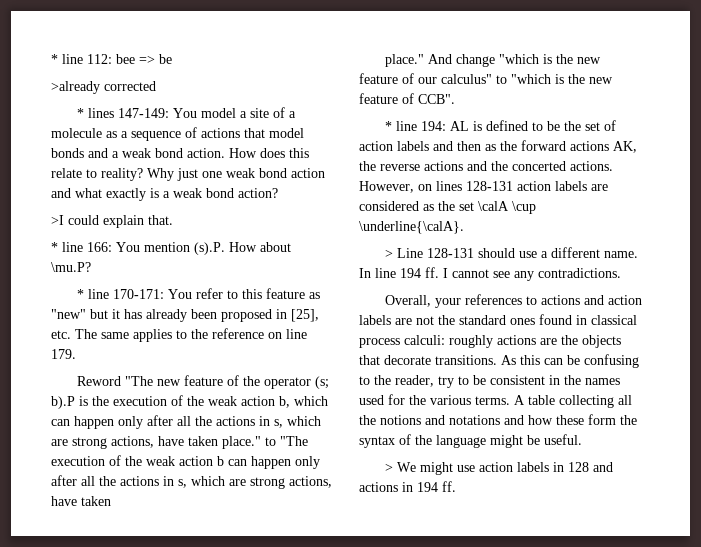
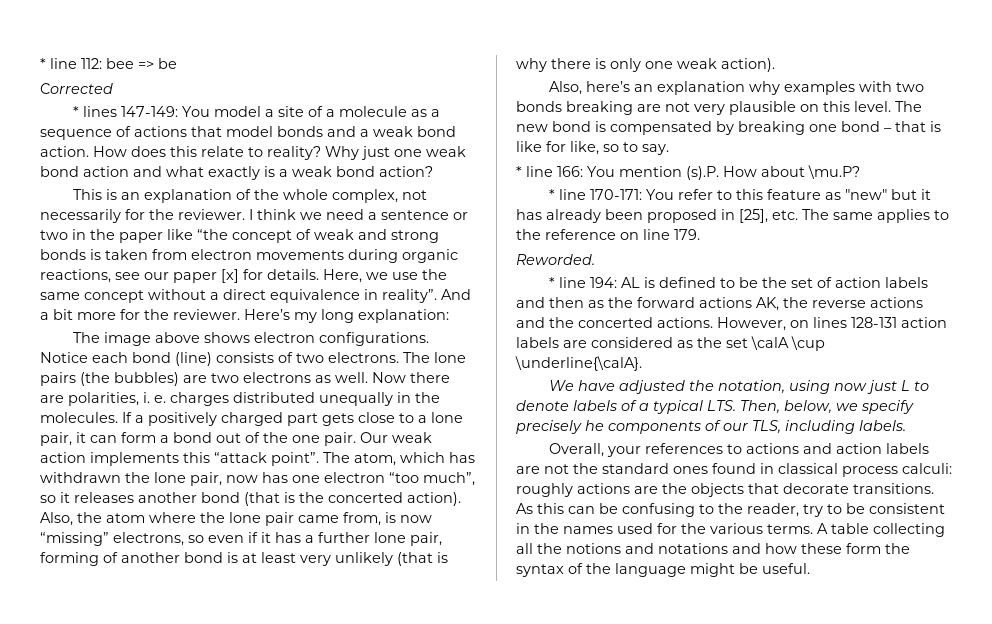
[51,81,156,94] >already corrected -> [40,83,113,94] Corrected
[51,215,173,228] >I could explain that. -> [72,189,427,203] [40,209,468,223] [40,229,439,243] [40,249,458,263] [40,269,447,283] [40,289,471,303] [40,309,449,323] [72,332,429,346] [40,352,466,366] [40,372,450,386] [40,392,440,406] [40,412,463,426] [40,432,432,446] [40,452,475,466] [40,472,475,486] [40,492,461,506] [40,512,432,526] [40,532,442,546] [40,552,448,566] [516,58,775,72] [548,81,924,95] [516,101,922,115] [516,121,941,135] [516,141,669,155] This is an explanation of the whole complex, not necessarily for the reviewer. I think we need a sentence or two in the paper like “the concept of weak and strong bonds is taken from electron movements during organic reactions, see our paper [x] for details. Here, we use the same concept without a direct equivalence in reality”. And a bit more for the reviewer. Here’s my long explanation: // The image above shows electron configurations. Notice each bond (line) consists of two electrons. The lone pairs (the bubbles) are two electrons as well. Now there are polarities, i. e. charges distributed unequally in the molecules. If a positively charged part gets close to a lone pair, it can form a bond out of the one pair. Our weak action implements this “attack point”. The atom, which has withdrawn the lone pair, now has one electron “too much”, so it releases another bond (that is the concerted action). Also, the atom where the lone pair came from, is now “missing” electrons, so even if it has a further lone pair, forming of another bond is at least very unlikely (that is why there is only one weak action). // Also, here’s an explanation why examples with two bonds breaking are not very plausible on this level. The new bond is compensated by breaking one bond – that is like for like, so to say.
[76,375,329,389] [51,395,328,409] [51,415,321,429] [51,436,308,449] [51,455,320,469] [51,475,332,489] [51,496,111,506] [384,54,601,67] [359,73,613,84] [359,93,455,104] Reword "The new feature of the operator (s; b).P is the execution of the weak action b, which can happen only after all the actions in s, which are strong actions, have taken place." to "The execution of the weak action b can happen only after all the actions in s, which are strong actions, have taken // place." And change "which is the new feature of our calculus" to "which is the new feature of CCB". -> [516,254,595,265] Reworded.
[384,247,638,258] [359,267,621,281] > Line 128-131 should use a different name. In line 194 ff. I cannot see any contradictions. -> [548,380,929,394] [516,400,914,414] [516,420,906,434] We have adjusted the notation, using now just L to denote labels of a typical LTS. Then, below, we specify precisely he components of our TLS, including labels.
[384,462,613,475] [359,481,456,492] // > We might use action labels in 128 and actions in 194 ff. -> (810, 568) none

